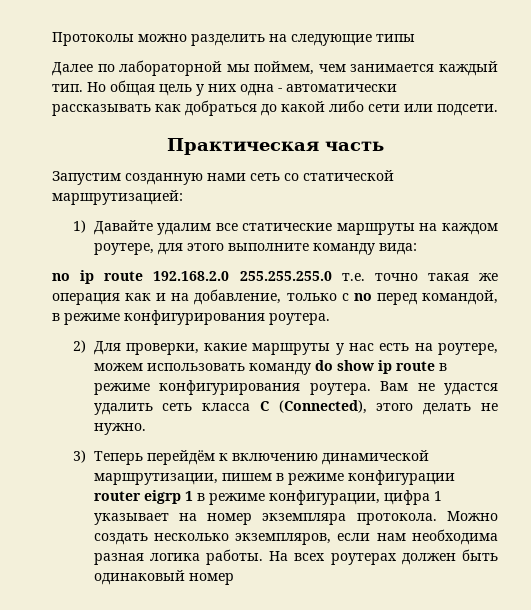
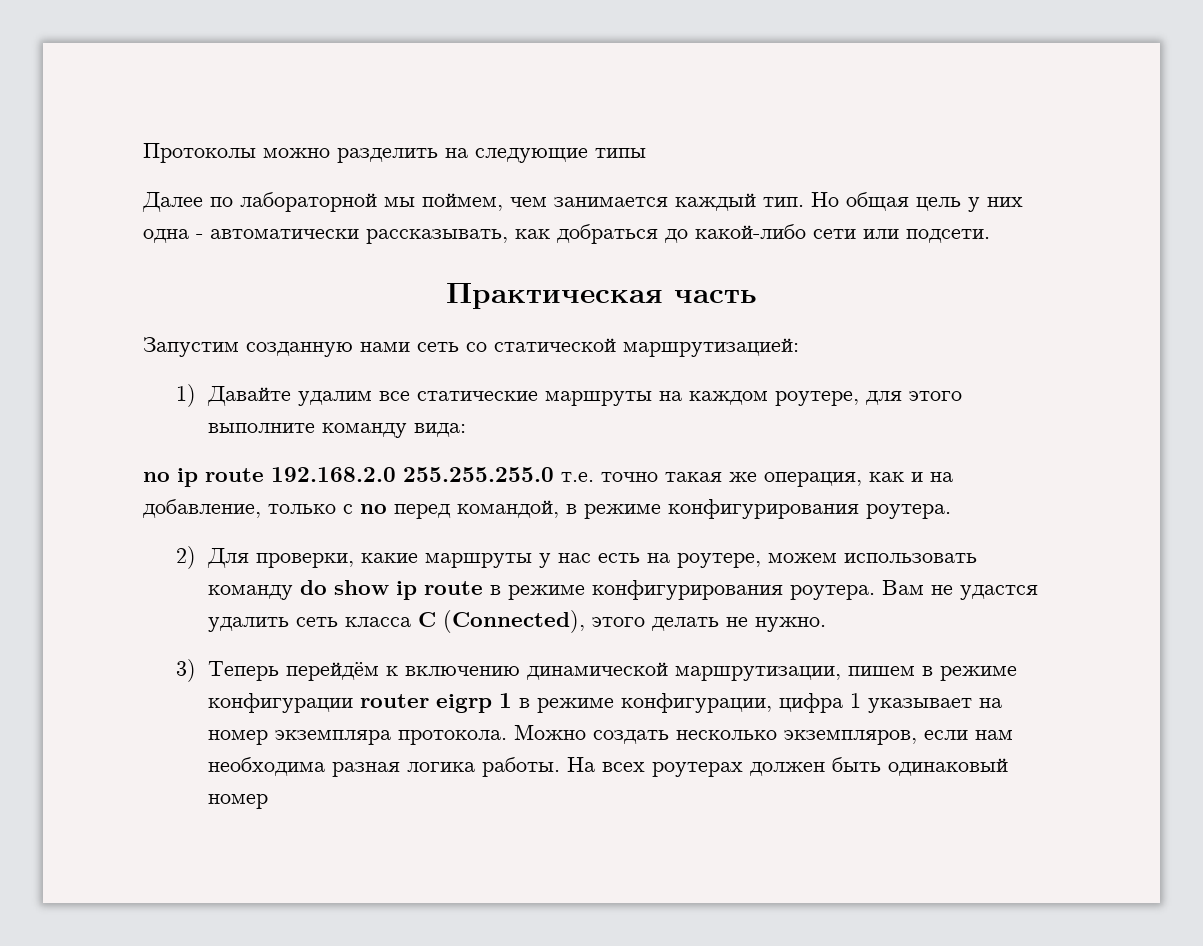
[52,104,151,116] рассказывать -> [366,229,508,244] рассказывать,
[281,100,364,112] какой либо -> [695,224,806,239] какой-либо
[52,293,120,305] операция -> [764,472,862,487] операция,

